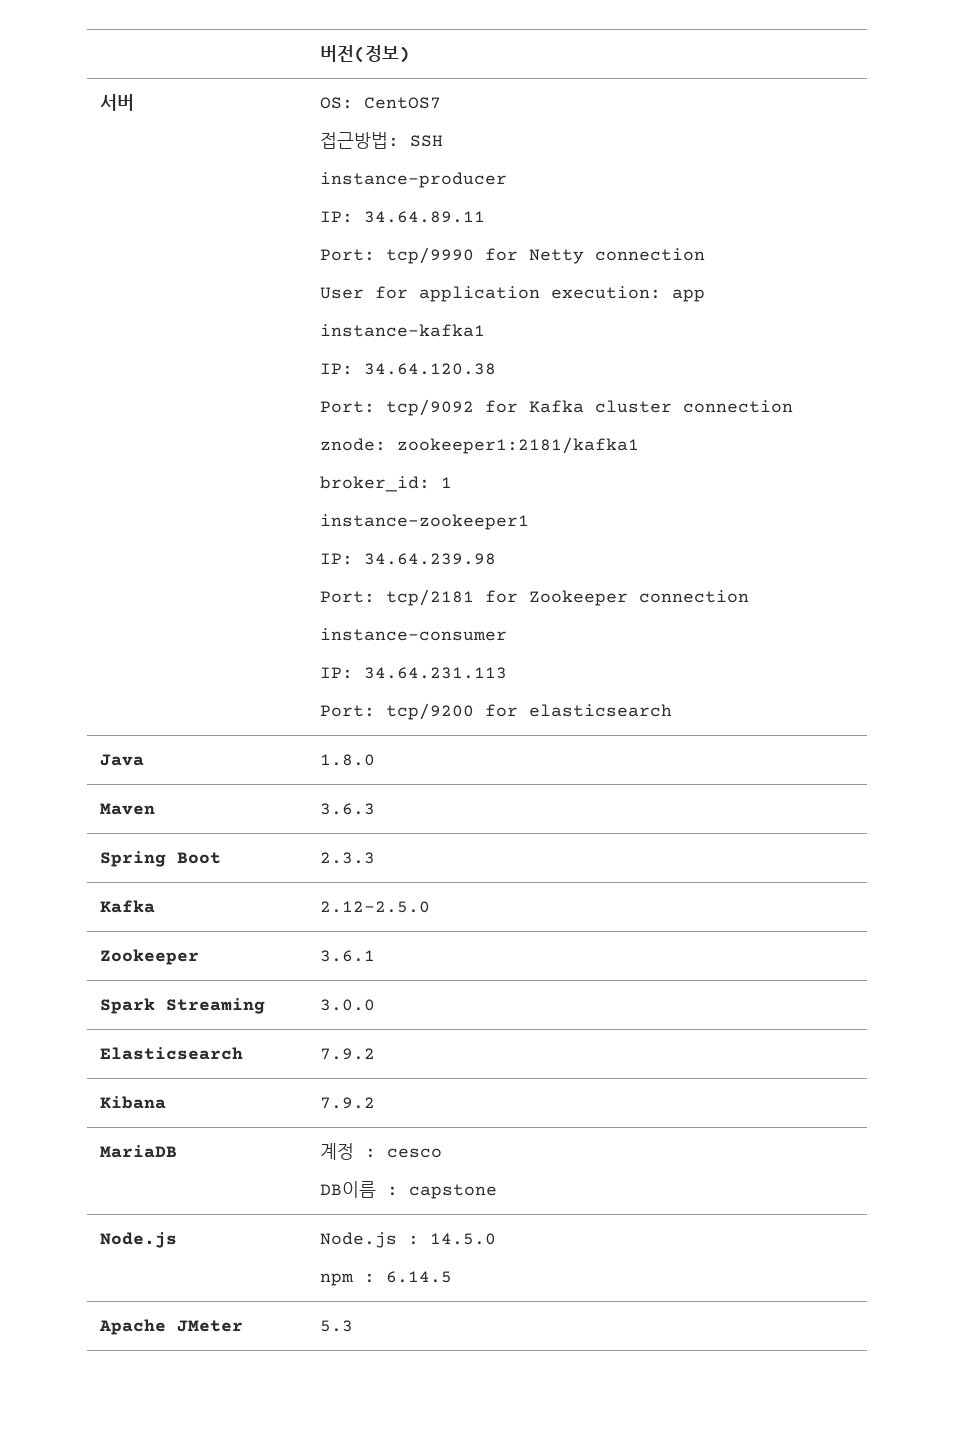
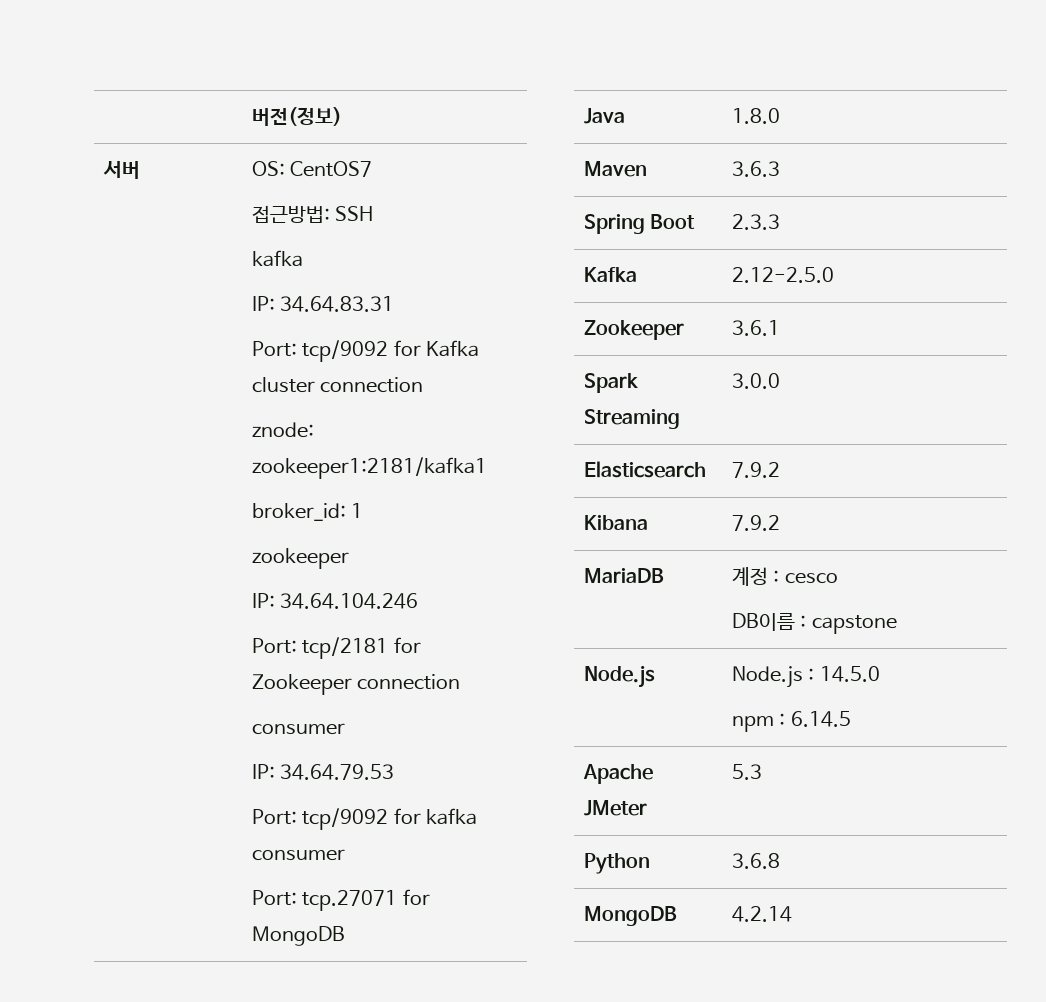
[320,172,508,188] [320,211,486,223] [320,247,706,264] [320,286,706,302] [320,324,486,337] [320,363,497,375] instance-producer // IP: 34.64.89.11 // Port: tcp/9990 for Netty connection // User for application execution: app // instance-kafka1 // IP: 34.64.120.38 -> [252,250,304,267] [252,296,395,312] kafka // IP: 34.64.83.31
[320,514,530,530] [320,553,497,565] instance-zookeeper1 // IP: 34.64.239.98 -> [252,548,350,569] [252,593,419,609] zookeeper // IP: 34.64.104.246
[320,628,508,641] [320,667,508,679] [320,703,673,720] instance-consumer // IP: 34.64.231.113 // Port: tcp/9200 for elasticsearch -> [252,723,346,735] [252,764,395,780] [252,808,478,830] [252,849,346,861] [252,889,430,911] [252,926,346,946] consumer // IP: 34.64.79.53 // Port: tcp/9092 for kafka consumer // Port: tcp.27071 for MongoDB
(354, 1326) none -> [584,853,651,874] [732,853,781,869] [584,906,678,926] [732,906,793,922] // Python | 3.6.8 // MongoDB | 4.2.14

